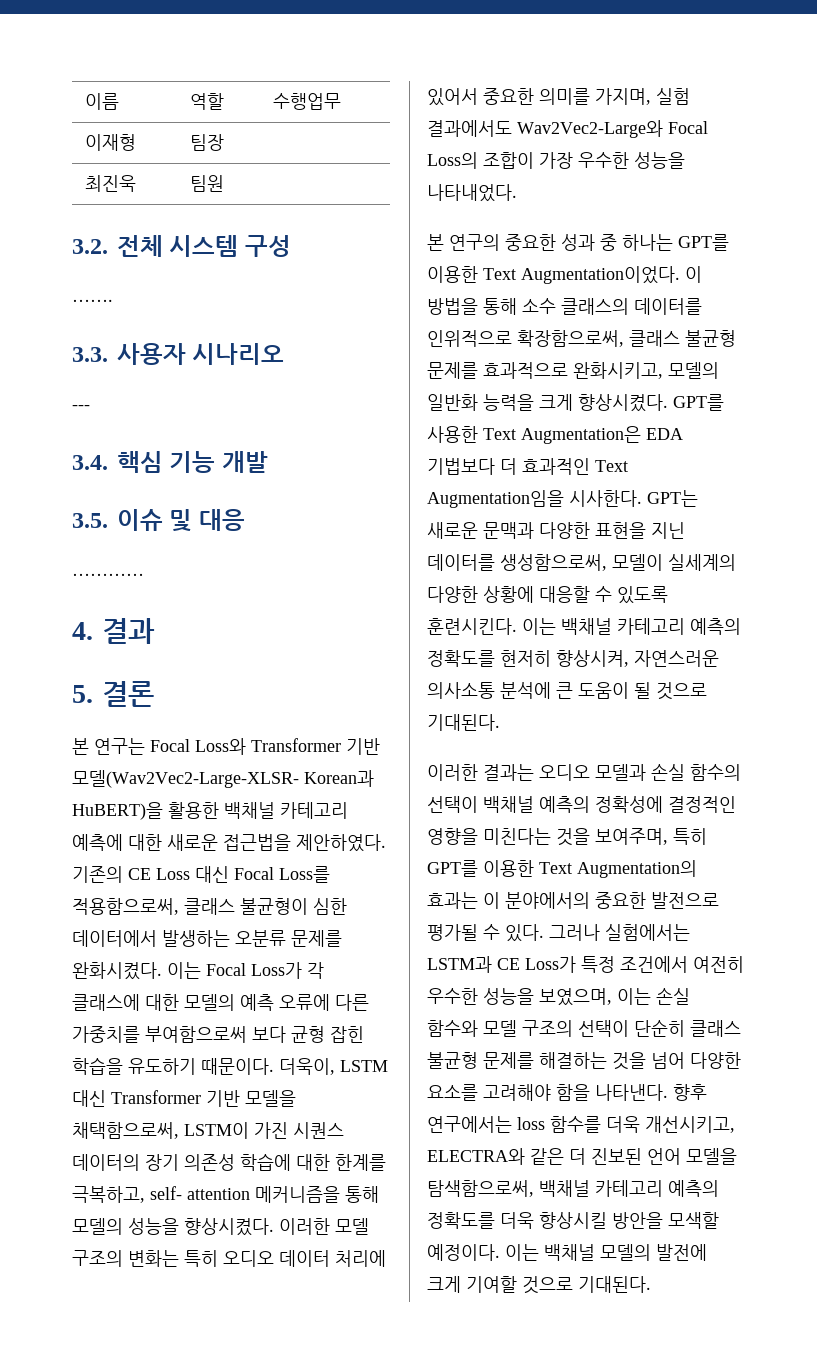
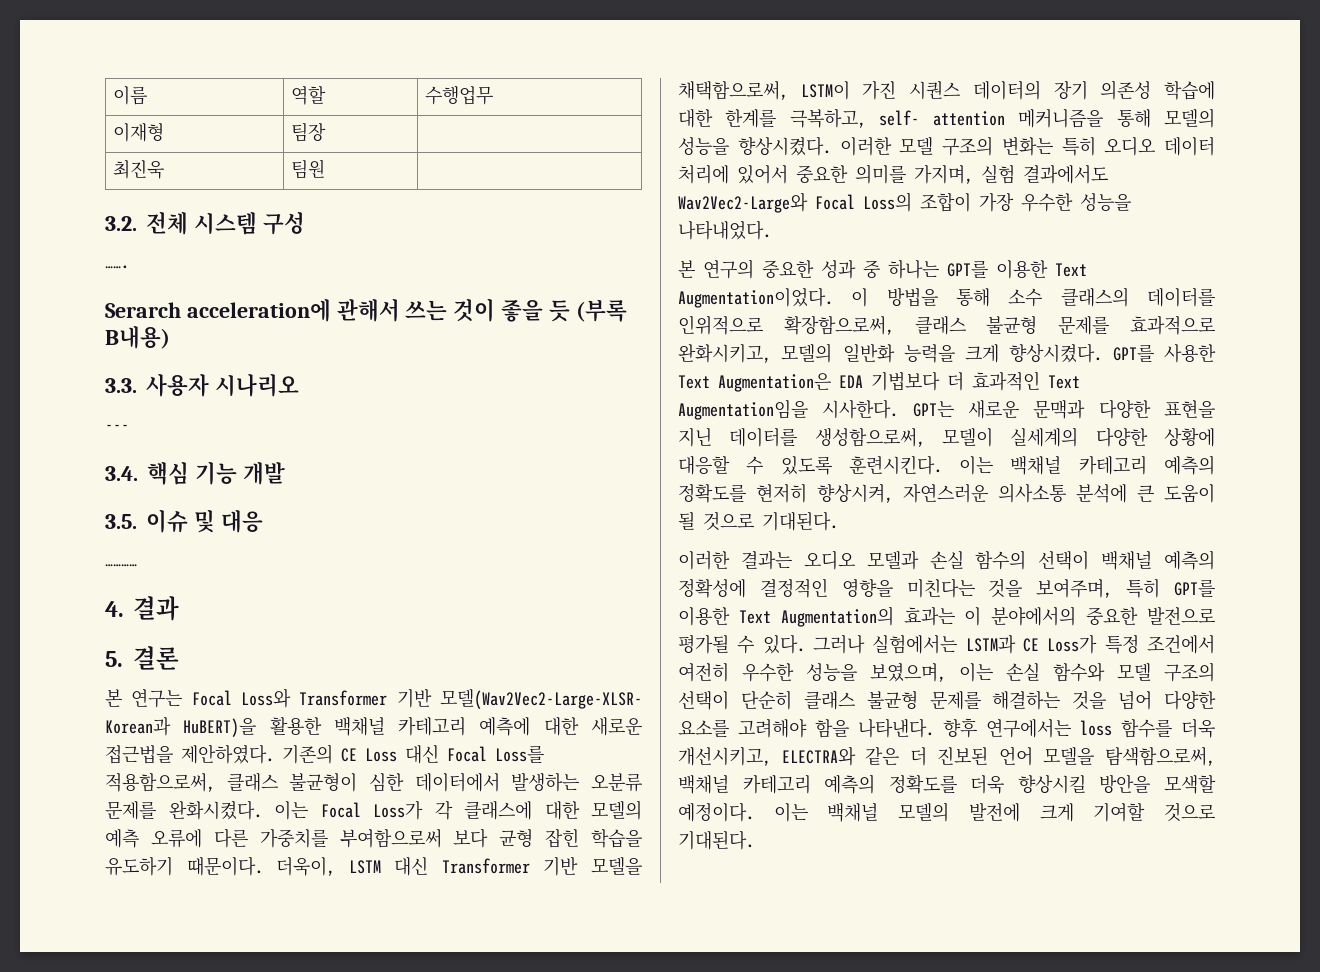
(113, 300) none -> [105,298,627,322] [105,326,170,349] // Serarch acceleration에 관해서 쓰는 것이 좋을 듯 (부록 B내용)

